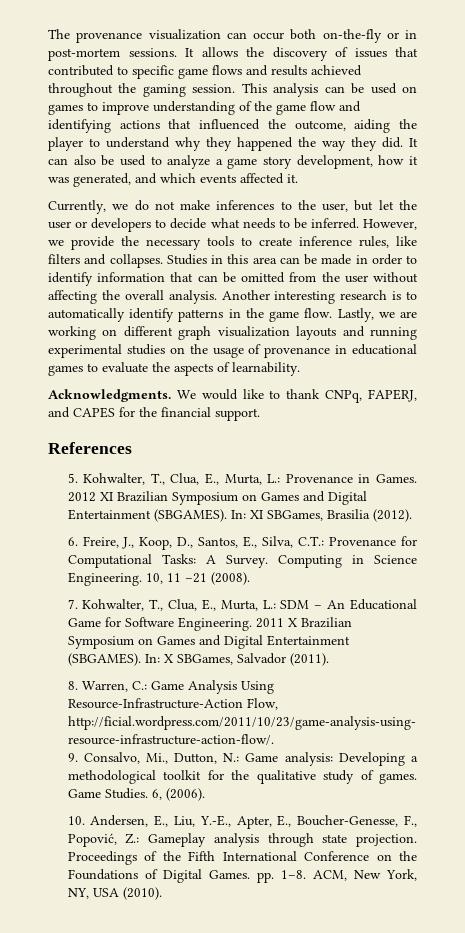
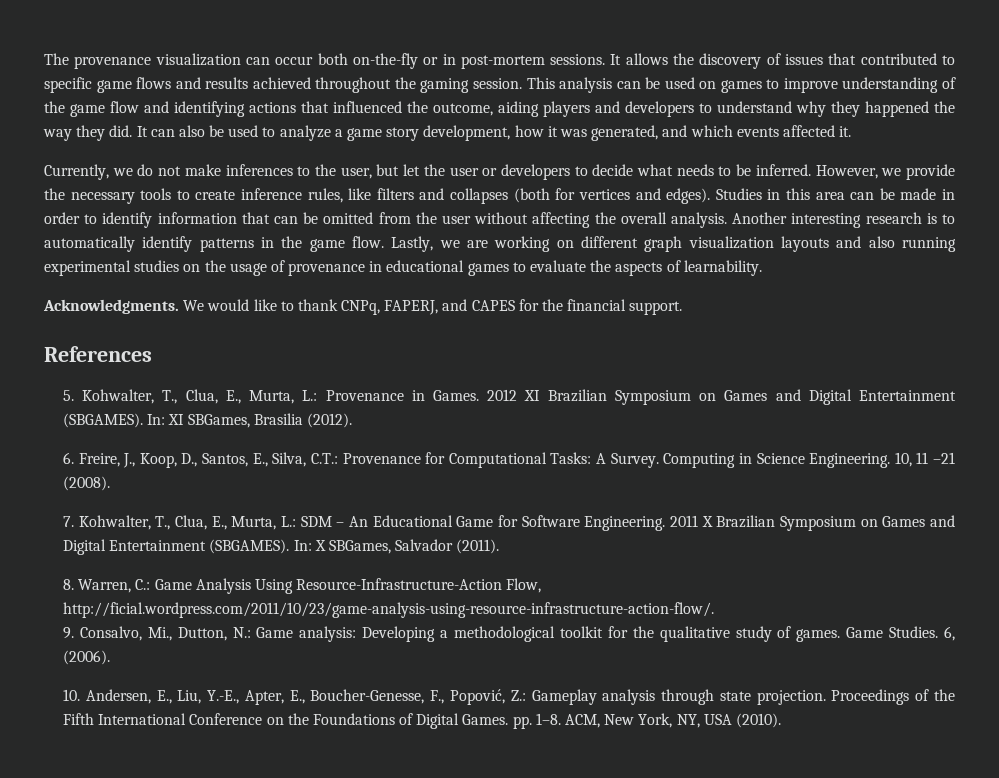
[399,119,418,129] [48,137,83,151] the player -> [543,101,694,117] players and developers
[109,254,163,268] collapses. -> [450,188,711,204] collapses (both for vertices and edges).
(365, 331) none -> [868,236,895,248] also

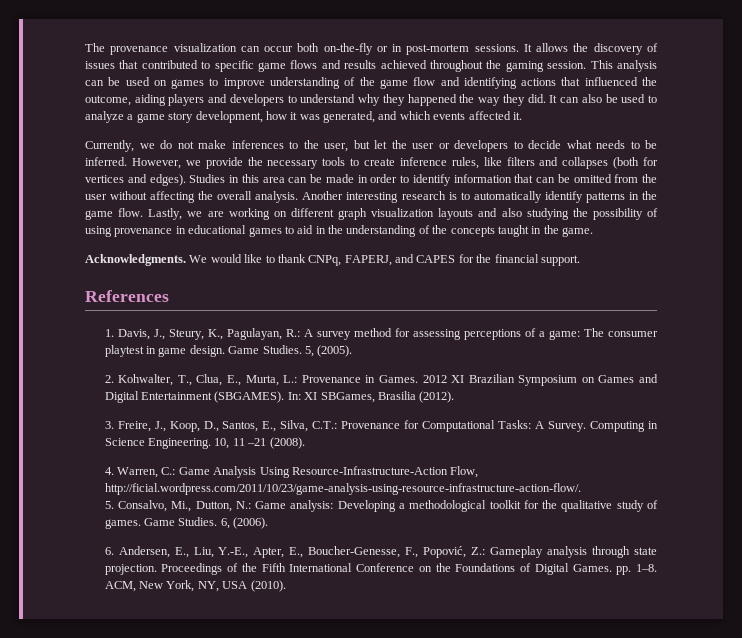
[902,237,957,252] [44,260,285,276] running experimental studies on the usage of -> [526,208,658,220] [85,226,112,237] studying the possibility of using
[530,260,762,276] evaluate the aspects of learnability. -> [297,225,593,237] aid in the understanding of the concepts taught in the game.
[63,390,75,401] 5. -> [104,328,658,340] [104,345,353,357] [104,375,114,383] 1. Davis, J., Steury, K., Pagulayan, R.: A survey method for assessing perceptions of a game: The consumer playtest in game design. Game Studies. 5, (2005). // 2.
[63,452,75,464] 6. -> [104,421,114,429] 3.
[63,515,956,531] [63,539,500,555] [63,579,75,590] 7. Kohwalter, T., Clua, E., Murta, L.: SDM – An Educational Game for Software Engineering. 2011 X Brazilian Symposium on Games and Digital Entertainment (SBGAMES). In: X SBGames, Salvador (2011). // 8. -> [104,467,114,475] 4.
[63,627,75,639] 9. -> [104,501,114,509] 5.
[63,689,81,701] 10. -> [104,547,114,555] 6.

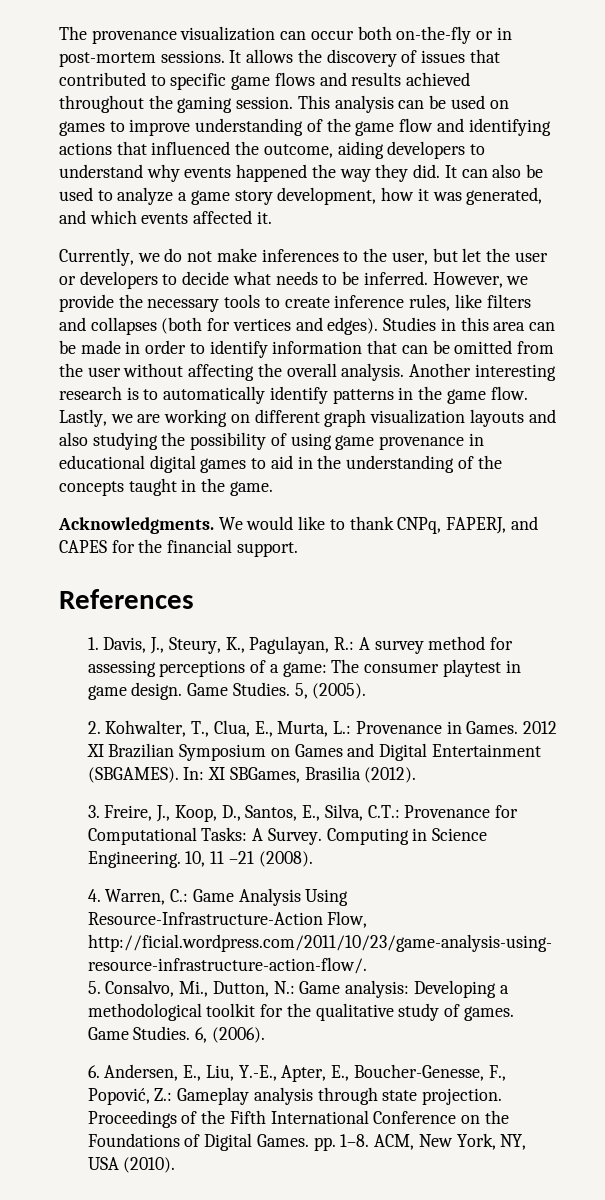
[168,94,228,106] players and -> (384, 150) none
[382,94,405,106] they -> [184,167,232,178] events
(112, 231) none -> [335,435,375,450] game
(247, 229) none -> [149,455,196,473] digital

